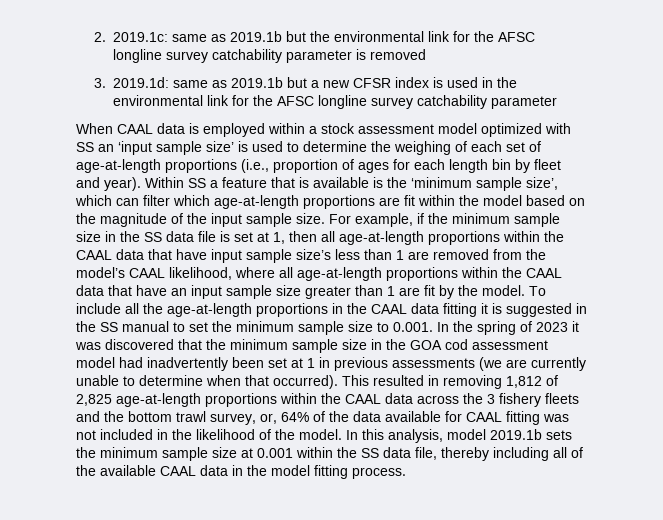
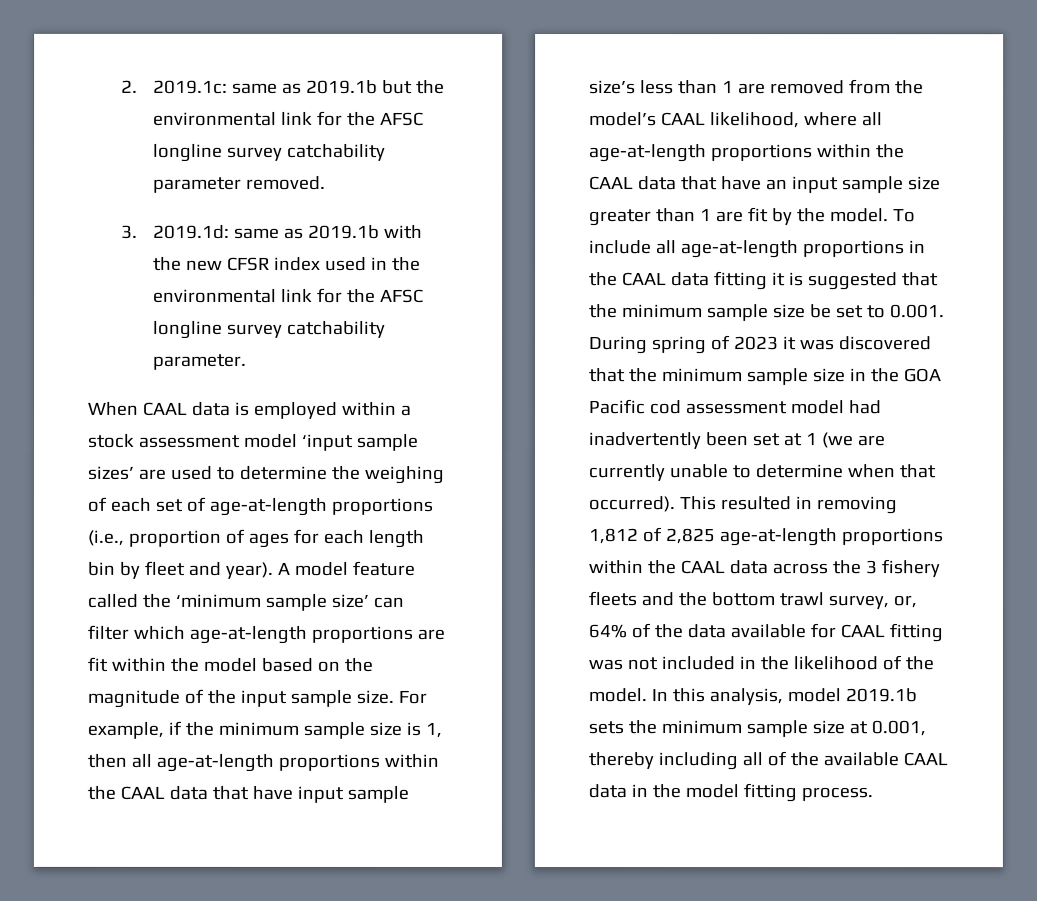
[355,49,426,60] is removed -> [246,175,327,190] removed.
[286,77,319,88] but a -> [384,224,424,239] [153,256,183,271] with the
[432,77,443,88] is -> (322, 263) none
[490,96,557,109] parameter -> [153,353,248,370] parameter.
[481,123,571,137] [76,141,248,155] optimized with SS an ‘input sample size’ is -> [300,433,419,451] [87,465,166,480] ‘input sample sizes’ are
[145,177,383,188] Within SS a feature that is available is -> [276,560,415,576] [87,593,138,608] A model feature called
[526,177,558,190] [75,195,112,206] size’, which -> [330,593,369,608] size’
[105,231,269,242] in the SS data file is set at -> [405,721,421,736] is
[143,303,163,314] the -> (677, 247) none
[576,303,587,314] [76,321,473,335] in the SS manual to set the minimum sample size to 0.001. In the -> [901,272,939,287] [589,304,945,322] [589,336,648,355] that the minimum sample size be set to 0.001. During
(442, 345) none -> [589,399,646,415] Pacific
[319,357,475,371] in previous assessments -> (818, 439) none
[257,447,437,460] 0.001 within the SS data file, -> [870,720,926,737] 0.001,

